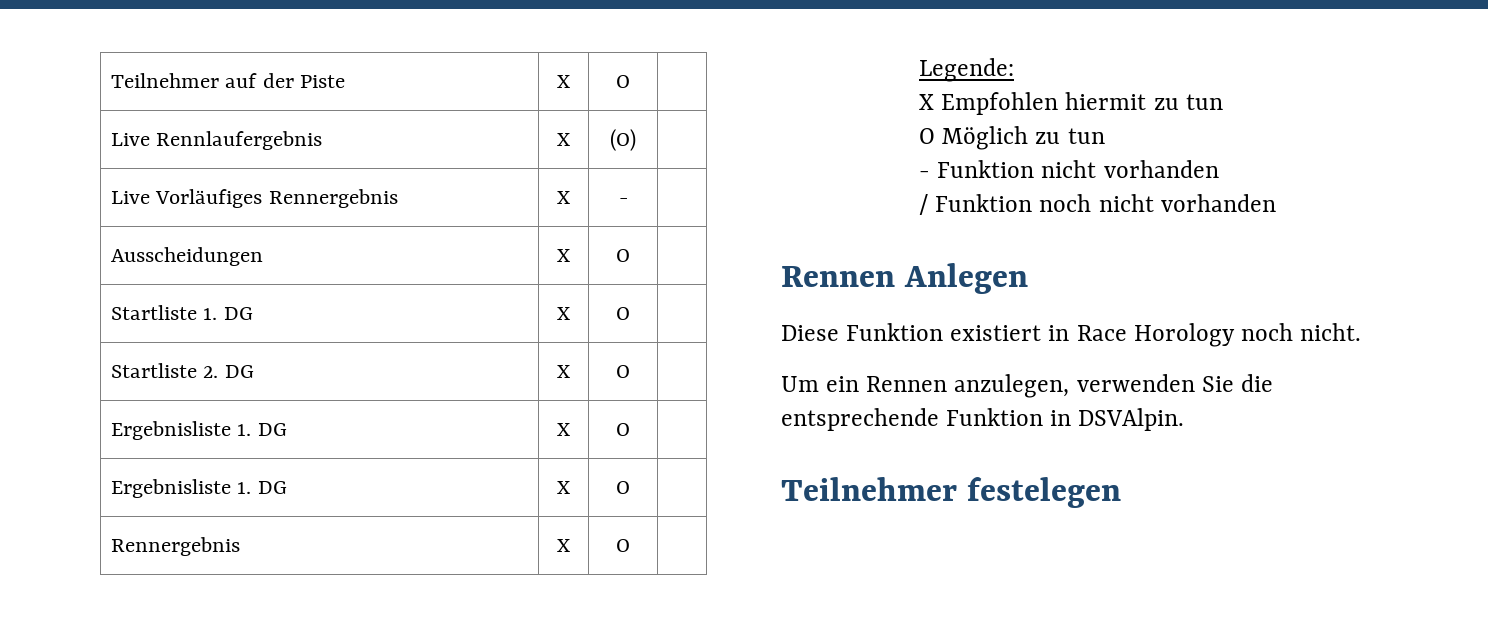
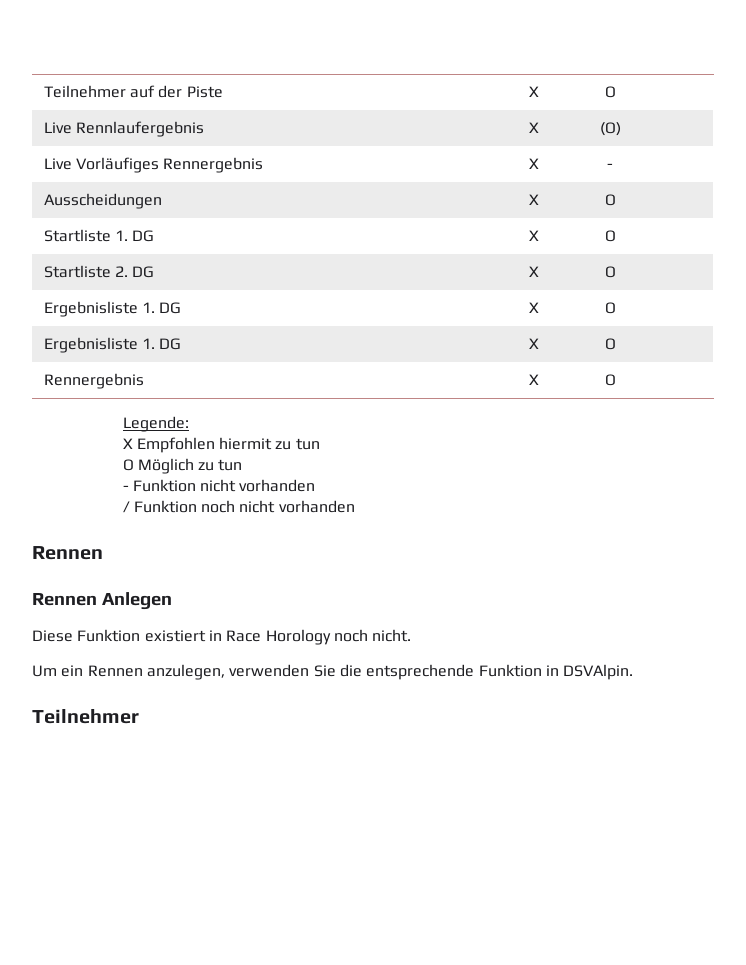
(895, 276) none -> [32,593,97,606] // Rennen
[966,477,1121,508] festelegen -> (139, 716) none

